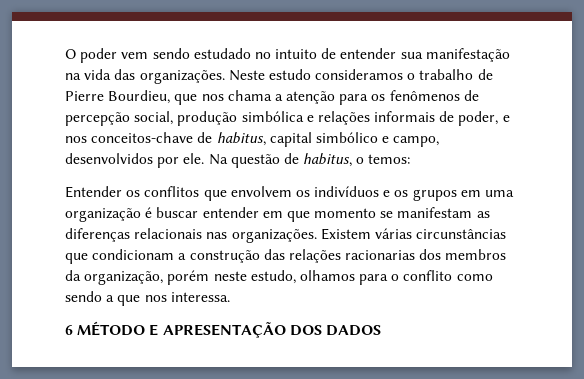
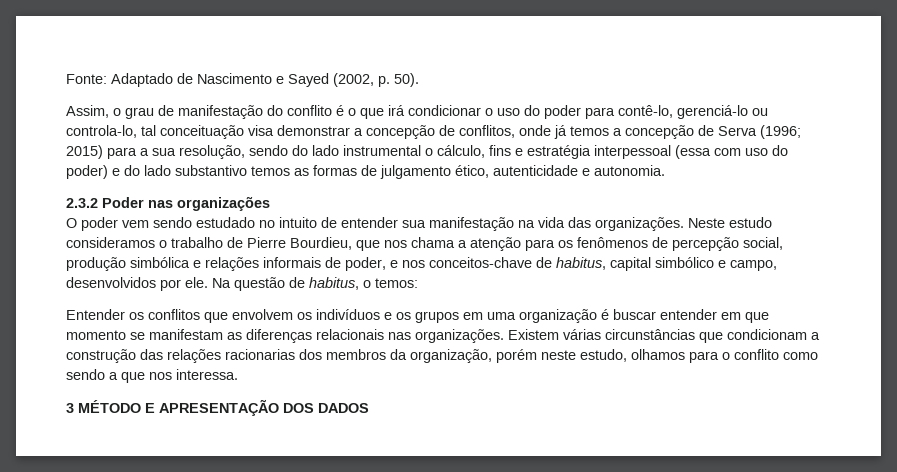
(65, 54) none -> [66,73,419,87] [66,105,768,119] [66,125,801,139] [66,145,788,159] [66,165,665,179] [66,196,270,211] Fonte: Adaptado de Nascimento e Sayed (2002, p. 50). // Assim, o grau de manifestação do conflito é o que irá condicionar o uso do poder para contê-lo, gerenciá-lo ou controla-lo, tal conceituação visa demonstrar a concepção de conflitos, onde já temos a concepção de Serva (1996; 2015) para a sua resolução, sendo do lado instrumental o cálculo, fins e estratégia interpessoal (essa com uso do poder) e do lado substantivo temos as formas de julgamento ético, autenticidade e autonomia. // 2.3.2 Poder nas organizações //
[65,325,73,335] 6 -> [66,403,74,413] 3

